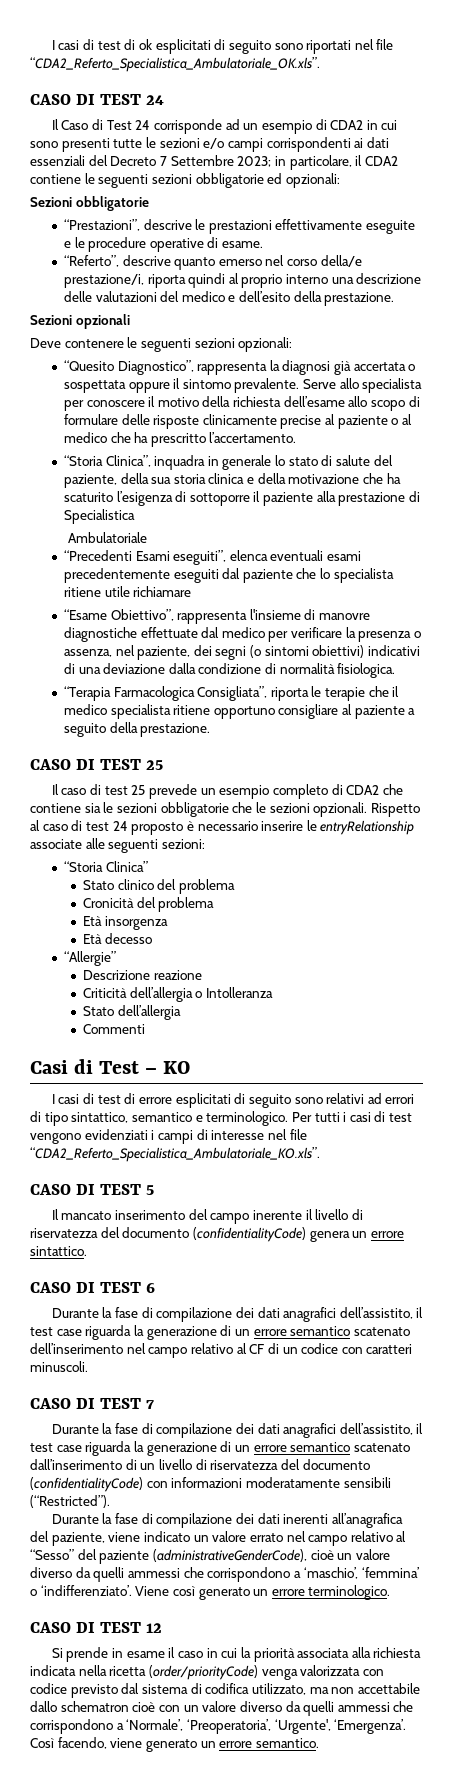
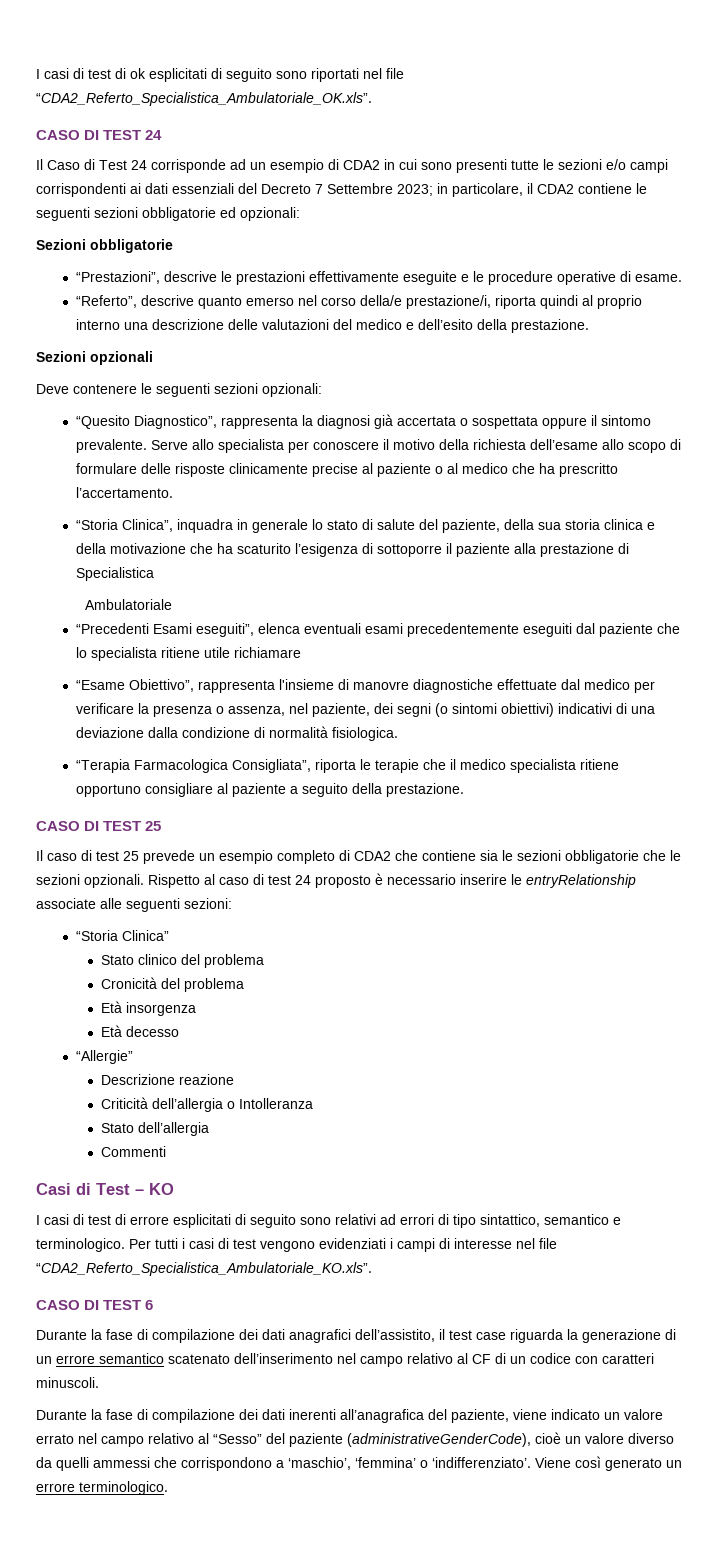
[30,1184,155,1195] [51,1209,363,1224] [30,1227,404,1242] [30,1246,87,1256] // CASO DI TEST 5 // Il mancato inserimento del campo inerente il livello di riservatezza del documento (confidentialityCode) genera un errore sintattico. -> (372, 1269) none
[30,1398,155,1409] [51,1423,424,1438] [30,1441,410,1456] [30,1459,370,1470] [30,1477,391,1492] [30,1495,110,1508] // CASO DI TEST 7 // Durante la fase di compilazione dei dati anagrafici dell’assistito, il test case riguarda la generazione di un errore semantico scatenato dall’inserimento di un livello di riservatezza del documento (confidentialityCode) con informazioni moderatamente sensibili (“Restricted”). -> (99, 1382) none
[30,1622,163,1633] [51,1647,422,1662] [30,1665,384,1680] [30,1683,420,1698] [30,1701,414,1716] [30,1719,407,1734] [30,1737,319,1752] // CASO DI TEST 12 // Si prende in esame il caso in cui la priorità associata alla richiesta indicata nella ricetta (order/priorityCode) venga valorizzata con codice previsto dal sistema di codifica utilizzato, ma non accettabile dallo schematron cioè con un valore diverso da quelli ammessi che corrispondono a ‘Normale’, ‘Preoperatoria’, ‘Urgente', ‘Emergenza’. Così facendo, viene generato un errore semantico. -> (168, 1488) none

